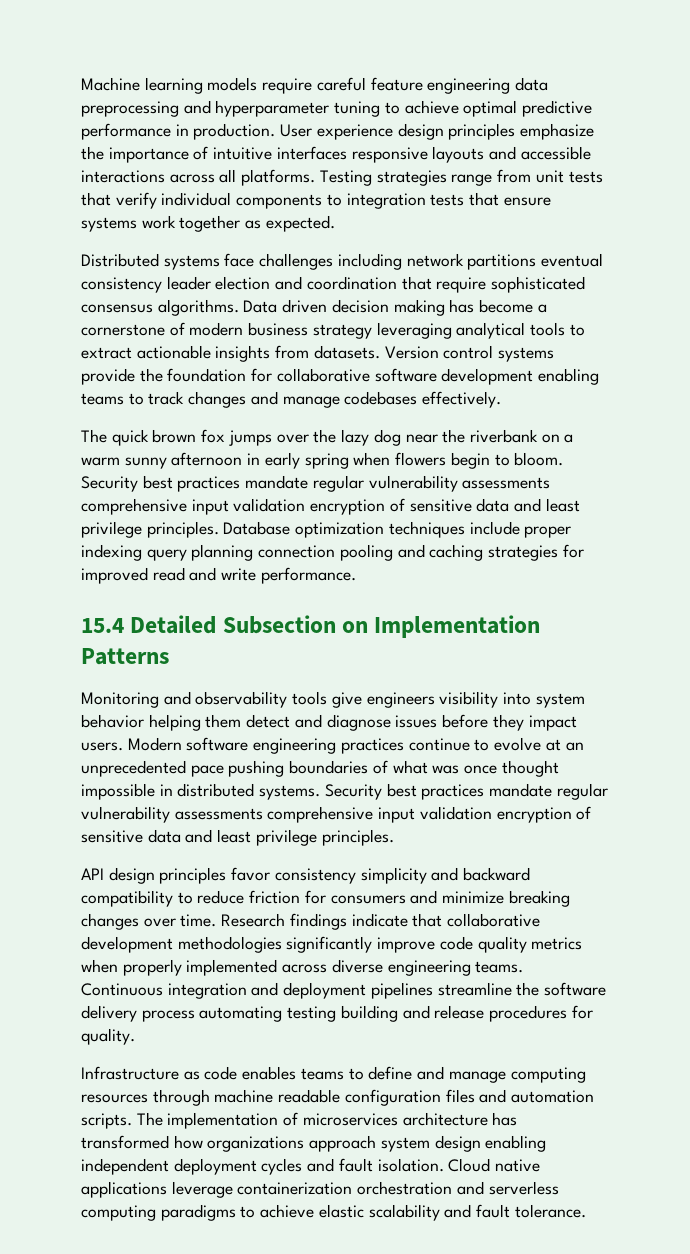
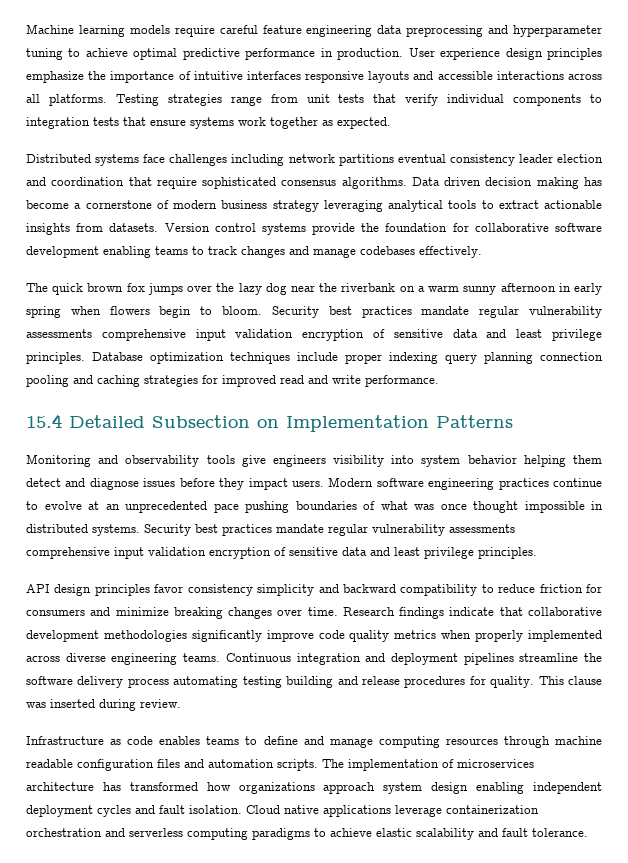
(135, 1036) none -> [538,676,602,685] [26,699,181,711] This clause was inserted during review.

